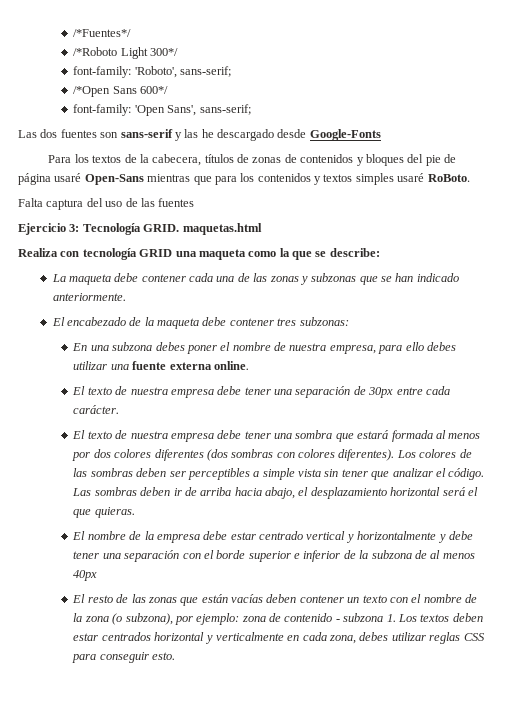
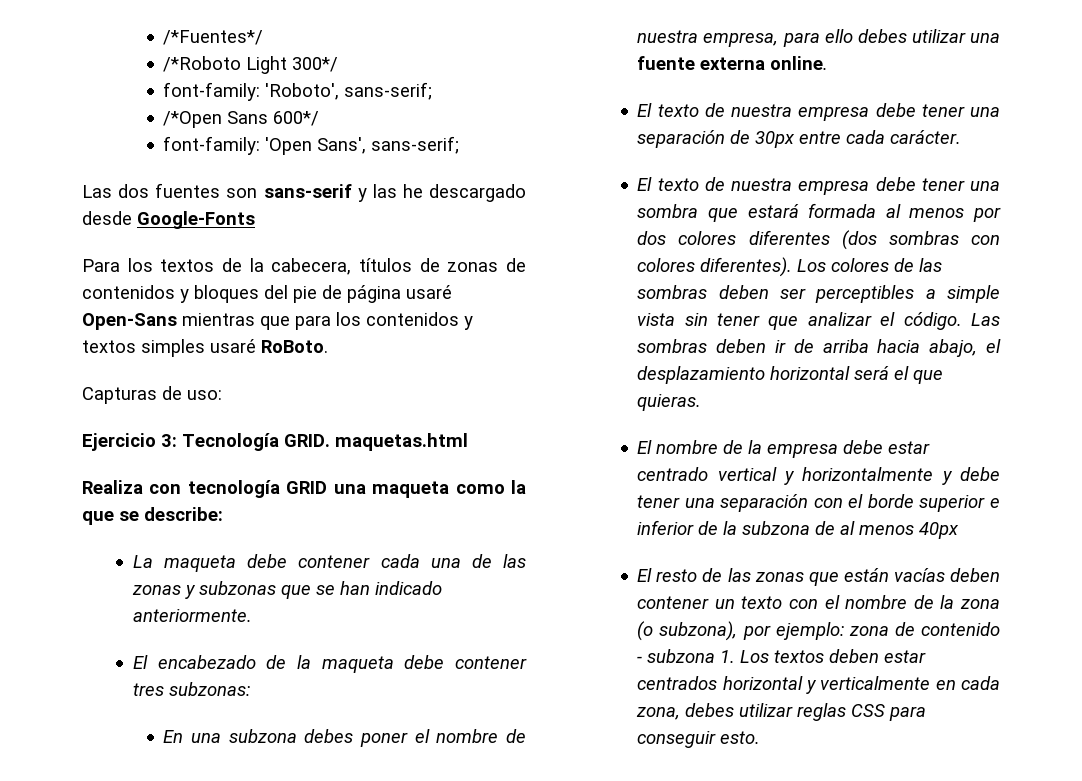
[18,198,195,210] Falta captura del uso de las fuentes -> [82,386,222,404] Capturas de uso:

